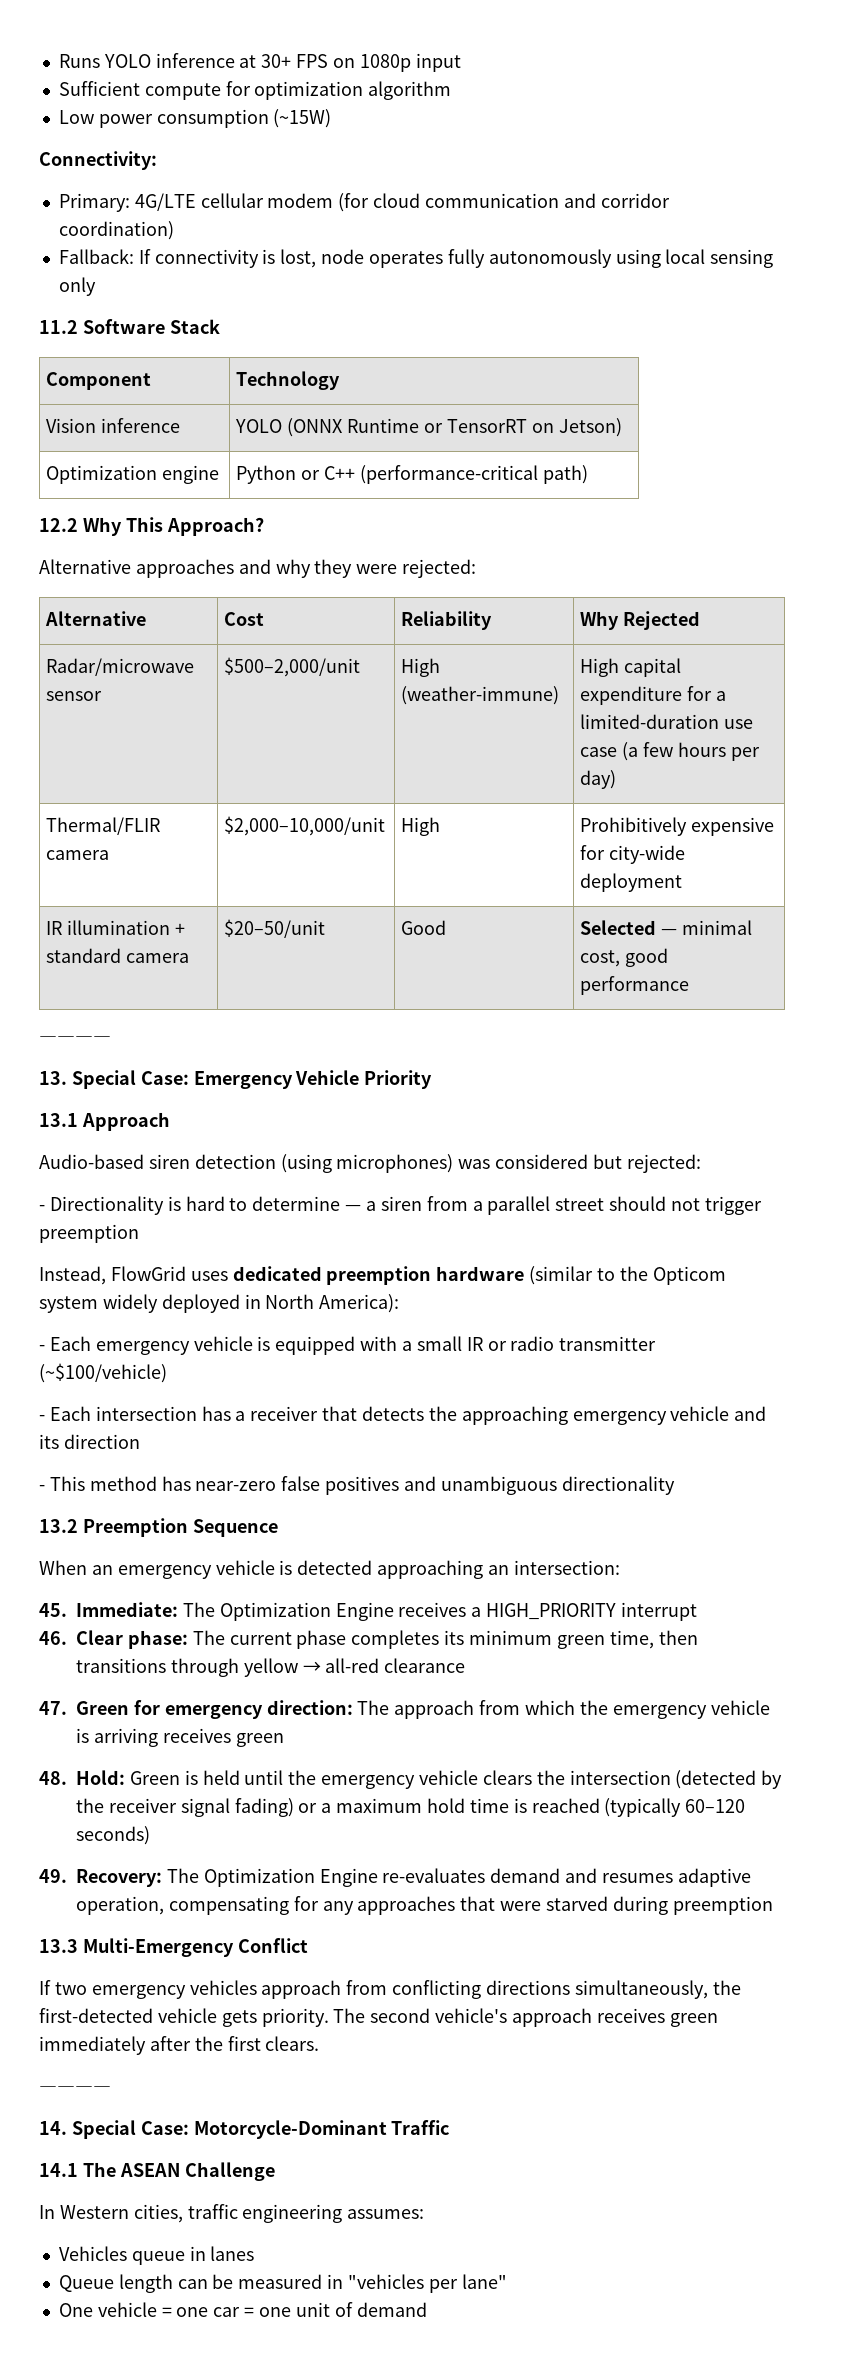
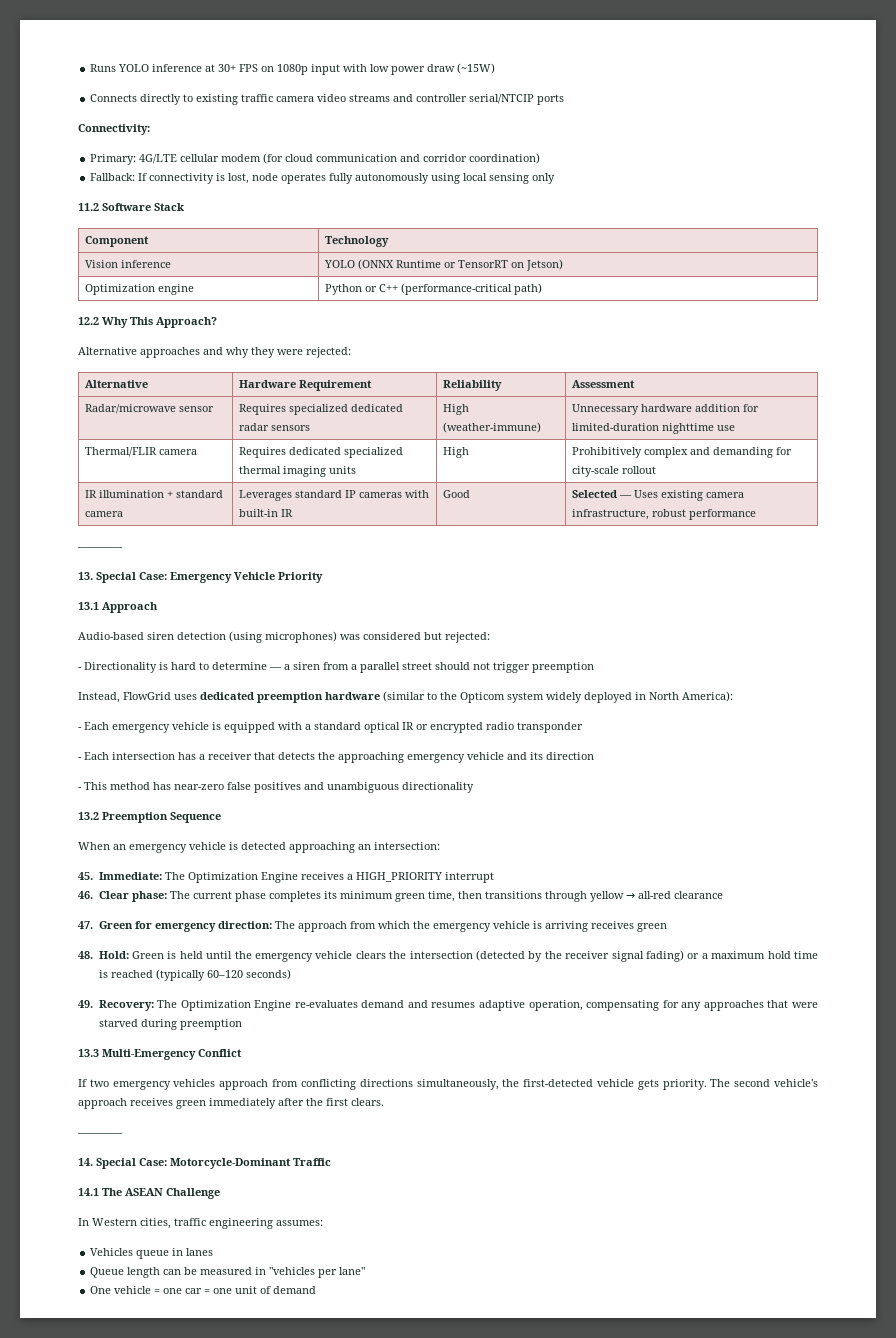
[58,81,452,100] [58,109,332,128] // Sufficient compute for optimization algorithm // Low power consumption (~15W) -> [343,63,496,75] [90,94,565,105] with low power draw (~15W) // Connects directly to existing traffic camera video streams and controller serial/NTCIP ports
[224,612,265,626] Cost -> [238,380,372,391] Hardware Requirement
[580,611,701,630] Why Rejected -> [571,380,635,388] Assessment
[224,657,361,677] [401,658,441,677] [401,686,560,705] [580,658,682,677] [580,686,727,705] [580,714,754,729] [580,742,760,761] [580,770,617,789] [46,817,161,835] [46,850,110,860] [224,816,386,836] [401,817,441,836] [580,817,775,836] [580,845,686,864] [580,873,683,892] $500–2,000/unit | High (weather-immune) | High capital expenditure for a limited-duration use case (a few hours per day) // Thermal/FLIR camera | $2,000–10,000/unit | High | Prohibitively expensive for city-wide deployment -> [238,404,403,415] [238,423,310,431] [442,404,469,415] [442,422,541,433] [571,404,759,415] [571,423,735,434] [84,447,197,457] [238,447,403,458] [238,466,356,477] [442,447,469,458] [571,447,792,458] [571,466,656,477] Requires specialized dedicated radar sensors | High (weather-immune) | Unnecessary hardware addition for limited-duration nighttime use // Thermal/FLIR camera | Requires dedicated specialized thermal imaging units | High | Prohibitively complex and demanding for city-scale rollout
[224,919,326,938] [401,920,447,935] [580,920,753,935] [580,948,669,967] $20–50/unit | Good | Selected — minimal cost, good -> [238,490,429,501] [238,509,293,517] [442,490,470,498] [571,490,744,501] [571,509,686,520] Leverages standard IP cameras with built-in IR | Good | Selected — Uses existing camera infrastructure, robust
[416,1336,657,1351] [39,1363,167,1383] small IR or radio transmitter (~$100/vehicle) -> [314,722,583,733] standard optical IR or encrypted radio transponder

